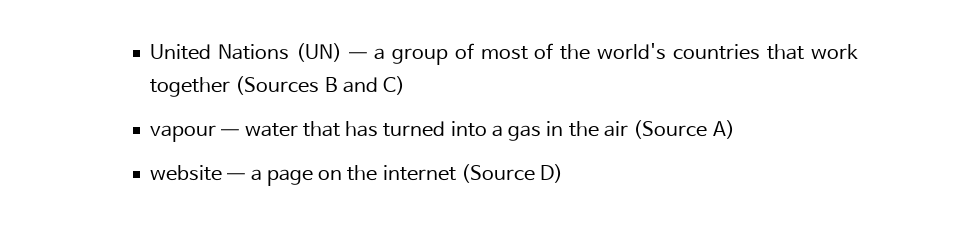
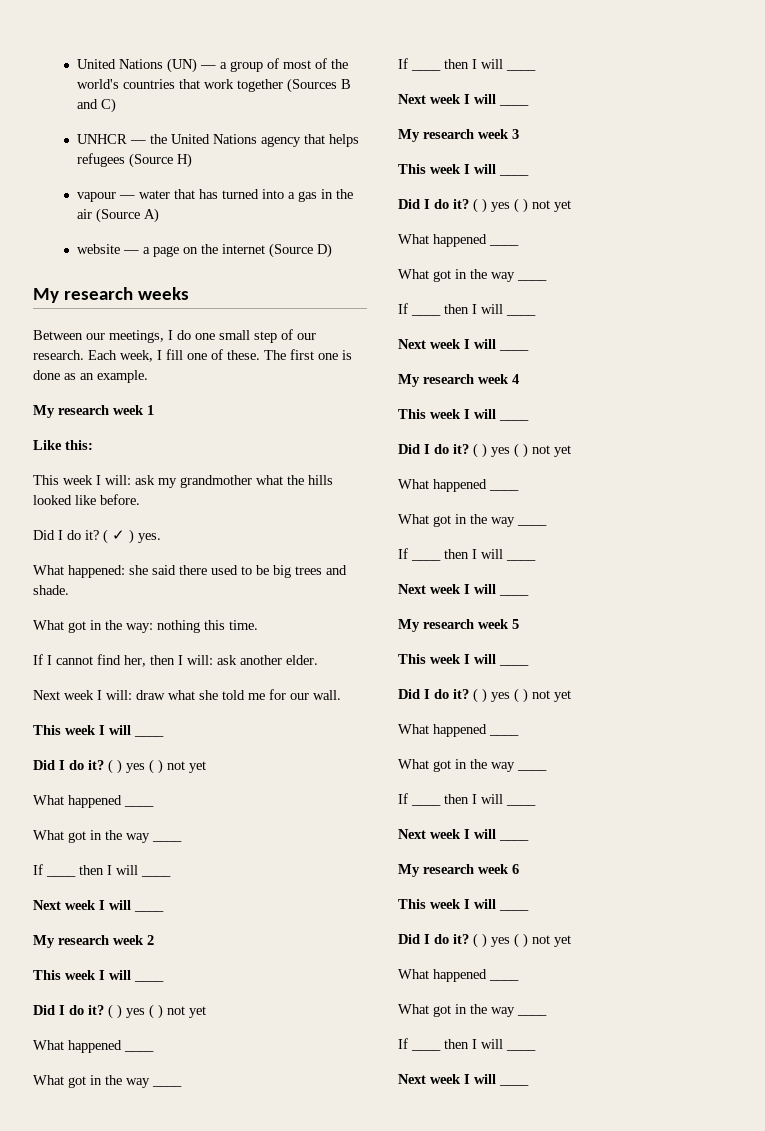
(406, 85) none -> [77,134,360,147] [77,153,193,168] // UNHCR — the United Nations agency that helps refugees (Source H)
(564, 173) none -> [33,287,189,303] [33,329,316,343] [33,349,352,362] [33,370,148,383] [33,405,154,418] [33,440,93,450] [33,475,333,488] [33,494,140,505] [33,529,161,544] [33,565,347,578] [33,585,69,595] [33,620,258,633] [33,654,318,667] [33,689,341,700] [33,725,131,735] [134,735,164,737] [33,759,206,774] [33,795,154,808] [33,830,182,843] [33,864,43,875] [46,875,76,877] [79,865,138,875] [141,875,171,877] [33,900,131,910] [134,910,164,912] [33,935,154,948] [33,970,131,980] [134,980,164,982] [33,1004,206,1019] [33,1040,154,1053] [33,1075,182,1088] [398,58,408,69] [411,69,441,71] [444,59,503,69] [506,69,536,71] [398,94,496,104] [499,104,529,106] [398,129,519,142] [398,164,496,174] [499,174,529,176] [398,198,571,213] [398,234,519,247] [398,269,547,282] [398,303,408,314] [411,314,441,316] [444,304,503,314] [506,314,536,316] [398,339,496,349] [499,349,529,351] [398,374,519,387] [398,409,496,419] [499,419,529,421] [398,443,571,458] [398,479,519,492] [398,514,547,527] [398,548,408,559] [411,559,441,561] [444,549,503,559] [506,559,536,561] [398,584,496,594] [499,594,529,596] [398,619,519,632] [398,654,496,664] [499,664,529,666] [398,688,571,703] [398,724,519,737] [398,759,547,772] [398,793,408,804] [411,804,441,806] [444,794,503,804] [506,804,536,806] [398,829,496,839] [499,839,529,841] [398,864,519,877] [398,899,496,909] [499,909,529,911] [398,933,571,948] [398,969,519,982] [398,1004,547,1017] [398,1038,408,1049] [411,1049,441,1051] [444,1039,503,1049] [506,1049,536,1051] [398,1074,496,1084] [499,1084,529,1086] // My research weeks // Between our meetings, I do one small step of our research. Each week, I fill one of these. The first one is done as an example. // My research week 1 // Like this: // This week I will: ask my grandmother what the hills looked like before. // Did I do it? ( ✓ ) yes. // What happened: she said there used to be big trees and shade. // What got in the way: nothing this time. // If I cannot find her, then I will: ask another elder. // Next week I will: draw what she told me for our wall. // This week I will ____ // Did I do it? ( ) yes ( ) not yet // What happened ____ // What got in the way ____ // If ____ then I will ____ // Next week I will ____ // My research week 2 // This week I will ____ // Did I do it? ( ) yes ( ) not yet // What happened ____ // What got in the way ____ // If ____ then I will ____ // Next week I will ____ // My research week 3 // This week I will ____ // Did I do it? ( ) yes ( ) not yet // What happened ____ // What got in the way ____ // If ____ then I will ____ // Next week I will ____ // My research week 4 // This week I will ____ // Did I do it? ( ) yes ( ) not yet // What happened ____ // What got in the way ____ // If ____ then I will ____ // Next week I will ____ // My research week 5 // This week I will ____ // Did I do it? ( ) yes ( ) not yet // What happened ____ // What got in the way ____ // If ____ then I will ____ // Next week I will ____ // My research week 6 // This week I will ____ // Did I do it? ( ) yes ( ) not yet // What happened ____ // What got in the way ____ // If ____ then I will ____ // Next week I will ____

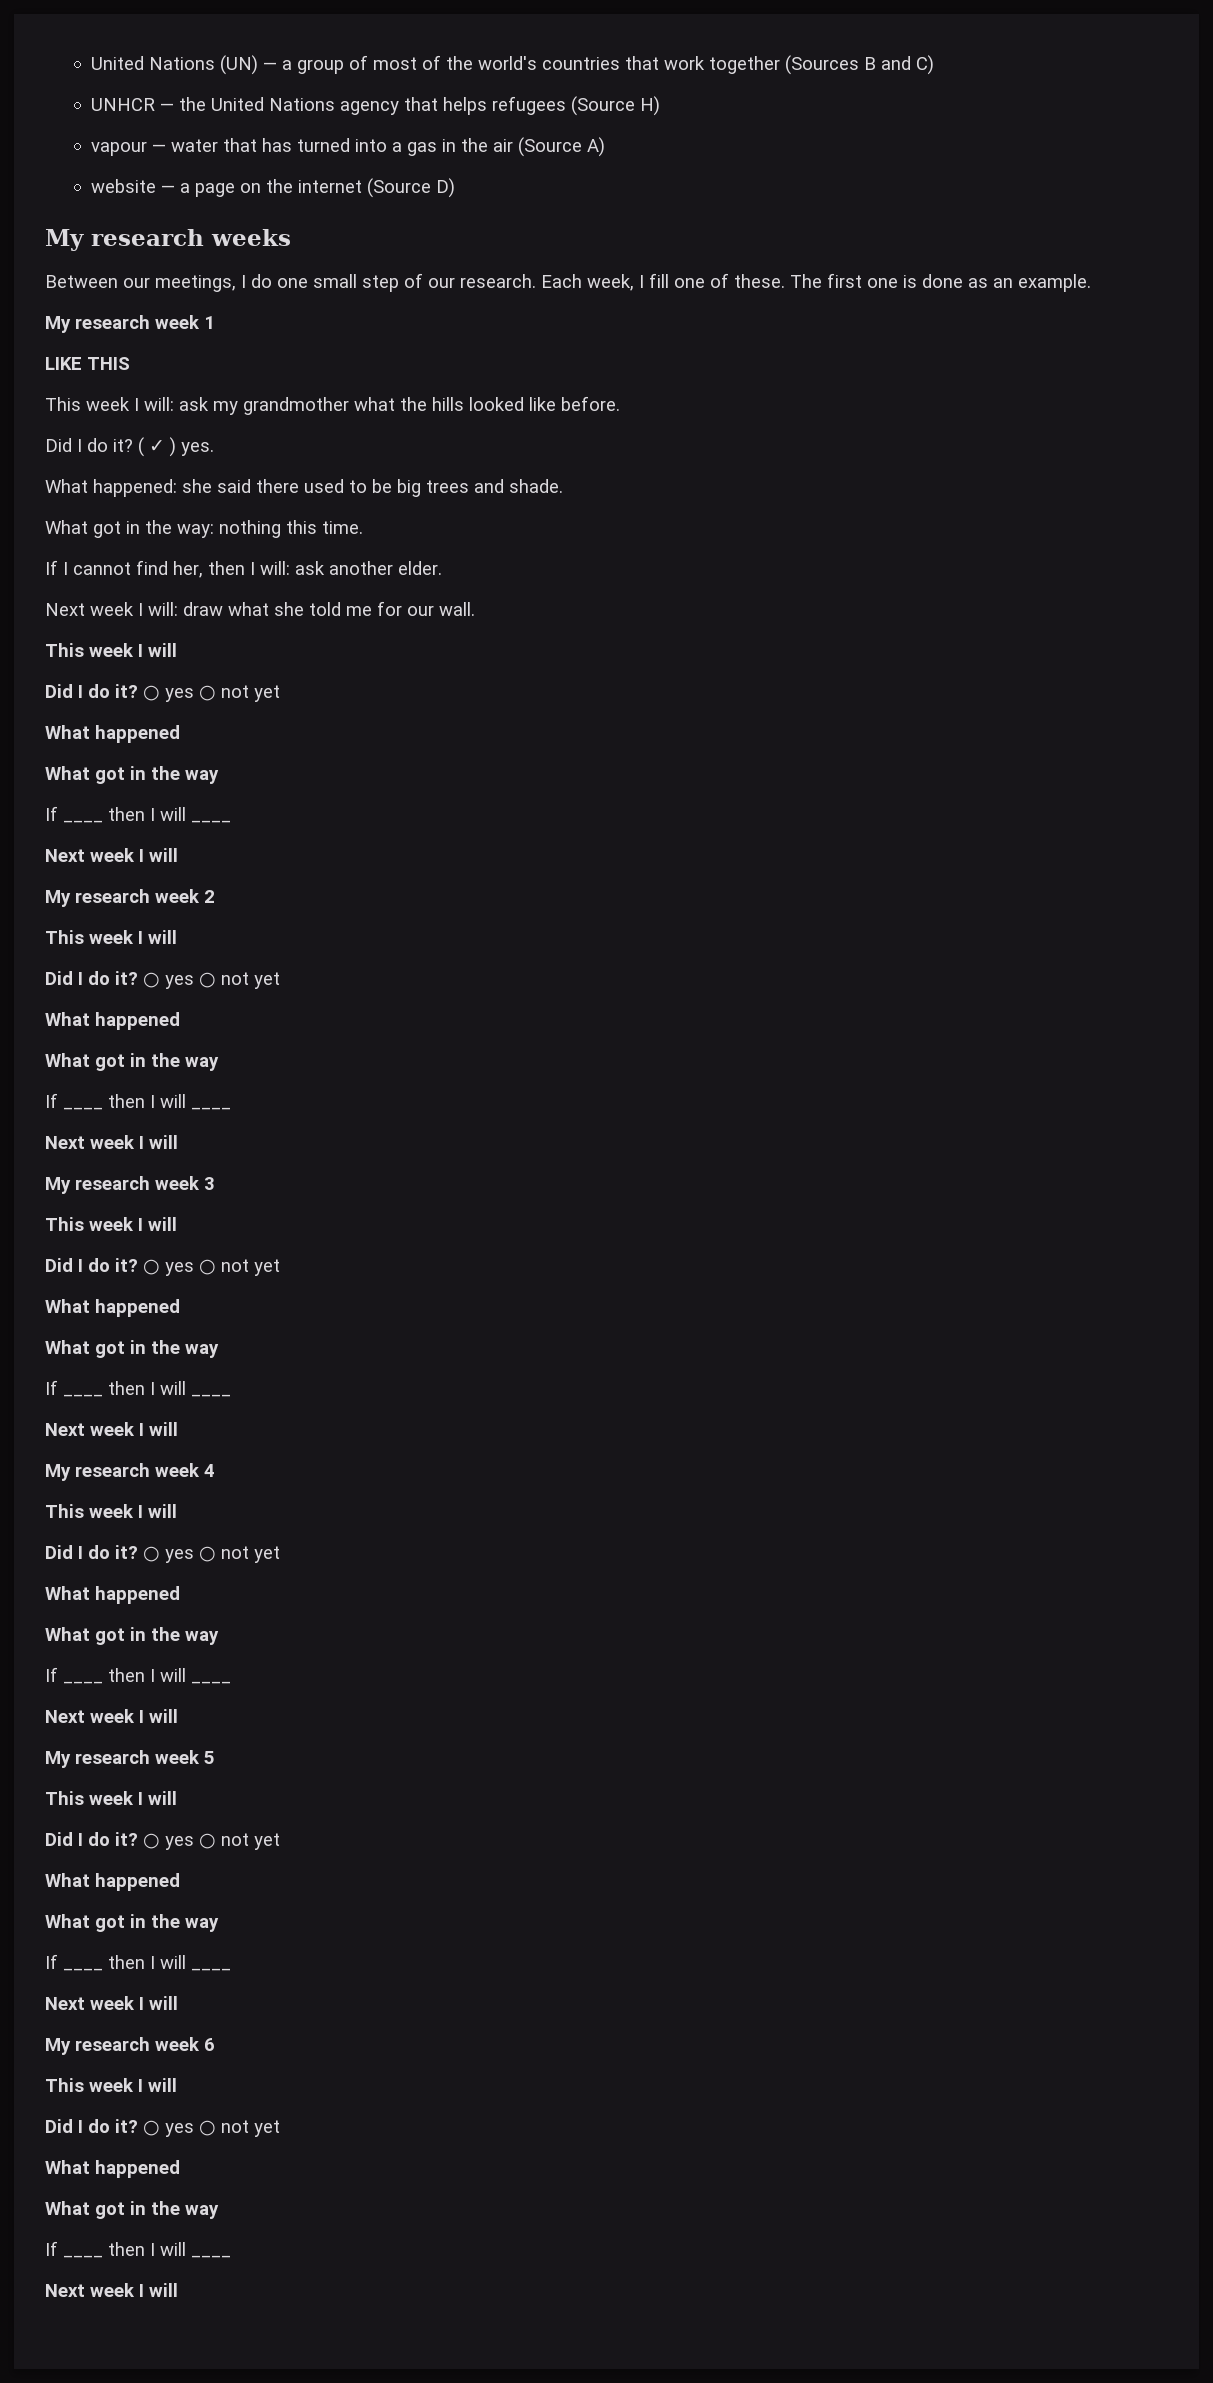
[33,440,93,450] Like this: -> [45,357,130,370] LIKE THIS
[134,735,164,737] [33,759,206,774] [33,795,154,808] [33,830,182,843] ____ // Did I do it? ( ) yes ( ) not yet // What happened ____ // What got in the way ____ -> [45,684,280,702] [45,725,180,743] [45,766,219,784] // Did I do it? ○ yes ○ not yet // What happened // What got in the way
[134,910,164,912] ____ -> (178, 855) none
[134,980,164,982] [33,1004,206,1019] [33,1040,154,1053] [33,1075,182,1088] ____ // Did I do it? ( ) yes ( ) not yet // What happened ____ // What got in the way ____ -> [45,971,280,989] [45,1012,180,1030] [45,1053,219,1071] // Did I do it? ○ yes ○ not yet // What happened // What got in the way
[499,104,529,106] ____ -> (178, 1142) none
[499,174,529,176] [398,198,571,213] [398,234,519,247] [398,269,547,282] ____ // Did I do it? ( ) yes ( ) not yet // What happened ____ // What got in the way ____ -> [45,1258,280,1276] [45,1299,180,1317] [45,1340,219,1358] // Did I do it? ○ yes ○ not yet // What happened // What got in the way
[499,349,529,351] ____ -> (178, 1429) none
[499,419,529,421] [398,443,571,458] [398,479,519,492] [398,514,547,527] ____ // Did I do it? ( ) yes ( ) not yet // What happened ____ // What got in the way ____ -> [45,1545,280,1563] [45,1586,180,1604] [45,1627,219,1645] // Did I do it? ○ yes ○ not yet // What happened // What got in the way
[499,594,529,596] ____ -> (178, 1716) none
[499,664,529,666] [398,688,571,703] [398,724,519,737] [398,759,547,772] ____ // Did I do it? ( ) yes ( ) not yet // What happened ____ // What got in the way ____ -> [45,1832,280,1850] [45,1873,180,1891] [45,1914,219,1932] // Did I do it? ○ yes ○ not yet // What happened // What got in the way
[499,839,529,841] ____ -> (178, 2003) none
[499,909,529,911] [398,933,571,948] [398,969,519,982] [398,1004,547,1017] ____ // Did I do it? ( ) yes ( ) not yet // What happened ____ // What got in the way ____ -> [45,2119,280,2137] [45,2160,180,2178] [45,2201,219,2219] // Did I do it? ○ yes ○ not yet // What happened // What got in the way
[499,1084,529,1086] ____ -> (178, 2290) none

